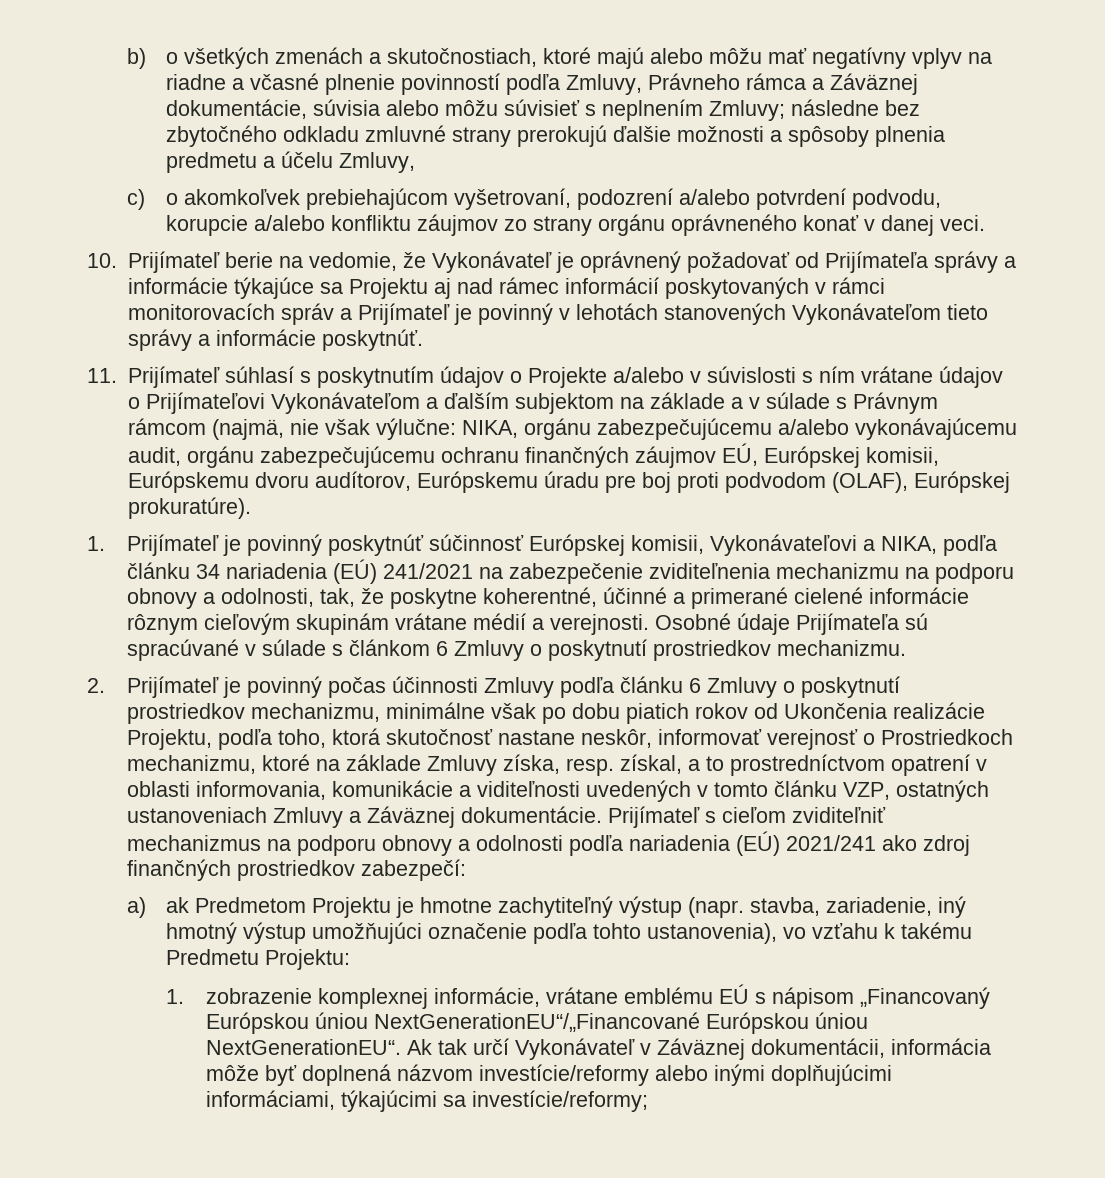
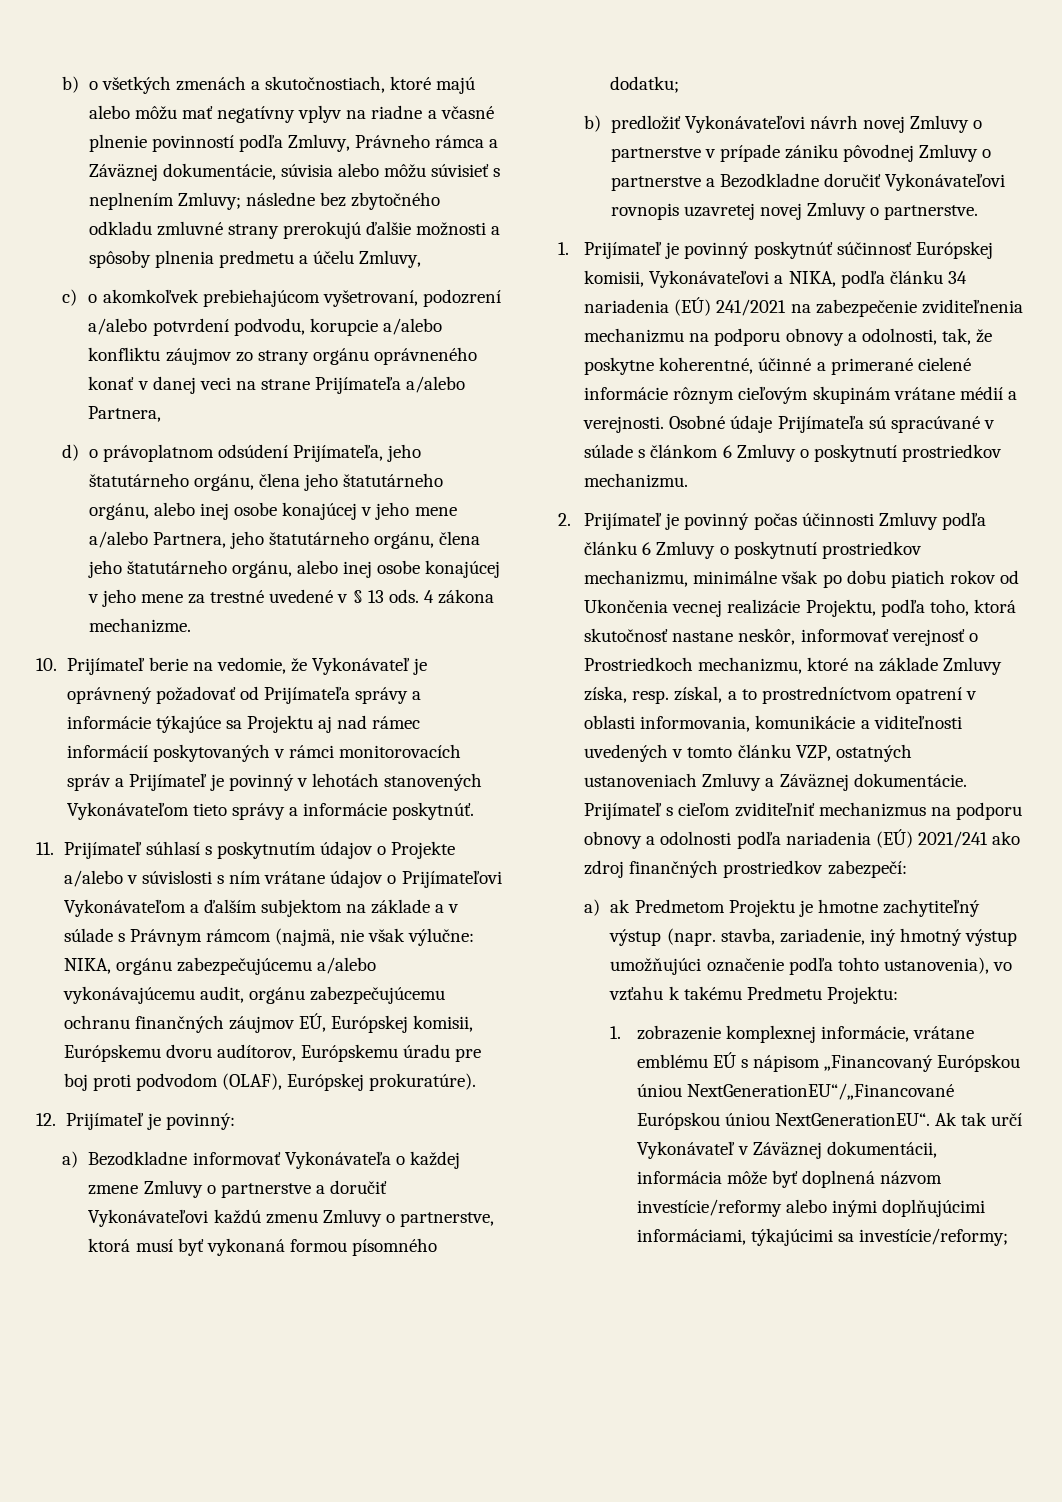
[940,215,986,231] veci. -> [199,376,466,394] [88,406,162,422] [62,444,422,462] [88,473,444,491] [88,502,457,520] [88,531,481,549] [87,560,501,578] [87,589,495,607] [88,618,191,633] veci na strane Prijímateľa a/alebo Partnera, // d) o právoplatnom odsúdení Prijímateľa, jeho štatutárneho orgánu, člena jeho štatutárneho orgánu, alebo inej osobe konajúcej v jeho mene a/alebo Partnera, jeho štatutárneho orgánu, člena jeho štatutárneho orgánu, alebo inej osobe konajúcej v jeho mene za trestné uvedené v § 13 ods. 4 zákona mechanizme.
[87,534,241,556] 1. Prijímateľ je -> [36,1112,235,1130] [62,1151,460,1169] [88,1180,388,1198] [88,1209,495,1227] [88,1238,438,1256] [610,76,680,93] [584,115,983,133] [610,144,992,162] [610,173,1006,191] [610,202,979,220] [558,241,680,259] 12. Prijímateľ je povinný: // a) Bezodkladne informovať Vykonávateľa o každej zmene Zmluvy o partnerstve a doručiť Vykonávateľovi každú zmenu Zmluvy o partnerstve, ktorá musí byť vykonaná formou písomného dodatku; // b) predložiť Vykonávateľovi návrh novej Zmluvy o partnerstve v prípade zániku pôvodnej Zmluvy o partnerstve a Bezodkladne doručiť Vykonávateľovi rovnopis uzavretej novej Zmluvy o partnerstve. // 1. Prijímateľ je
(887, 711) none -> [672,600,723,617] vecnej

